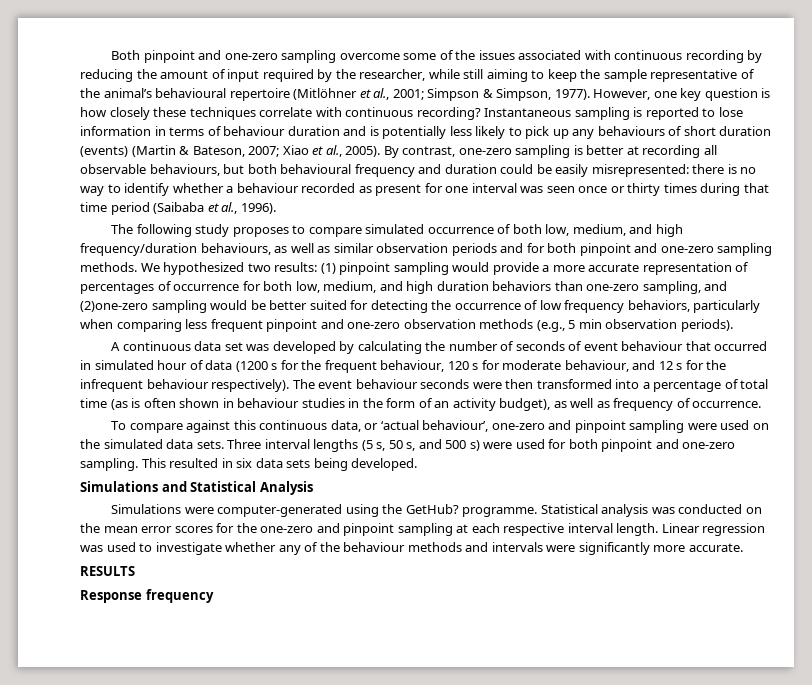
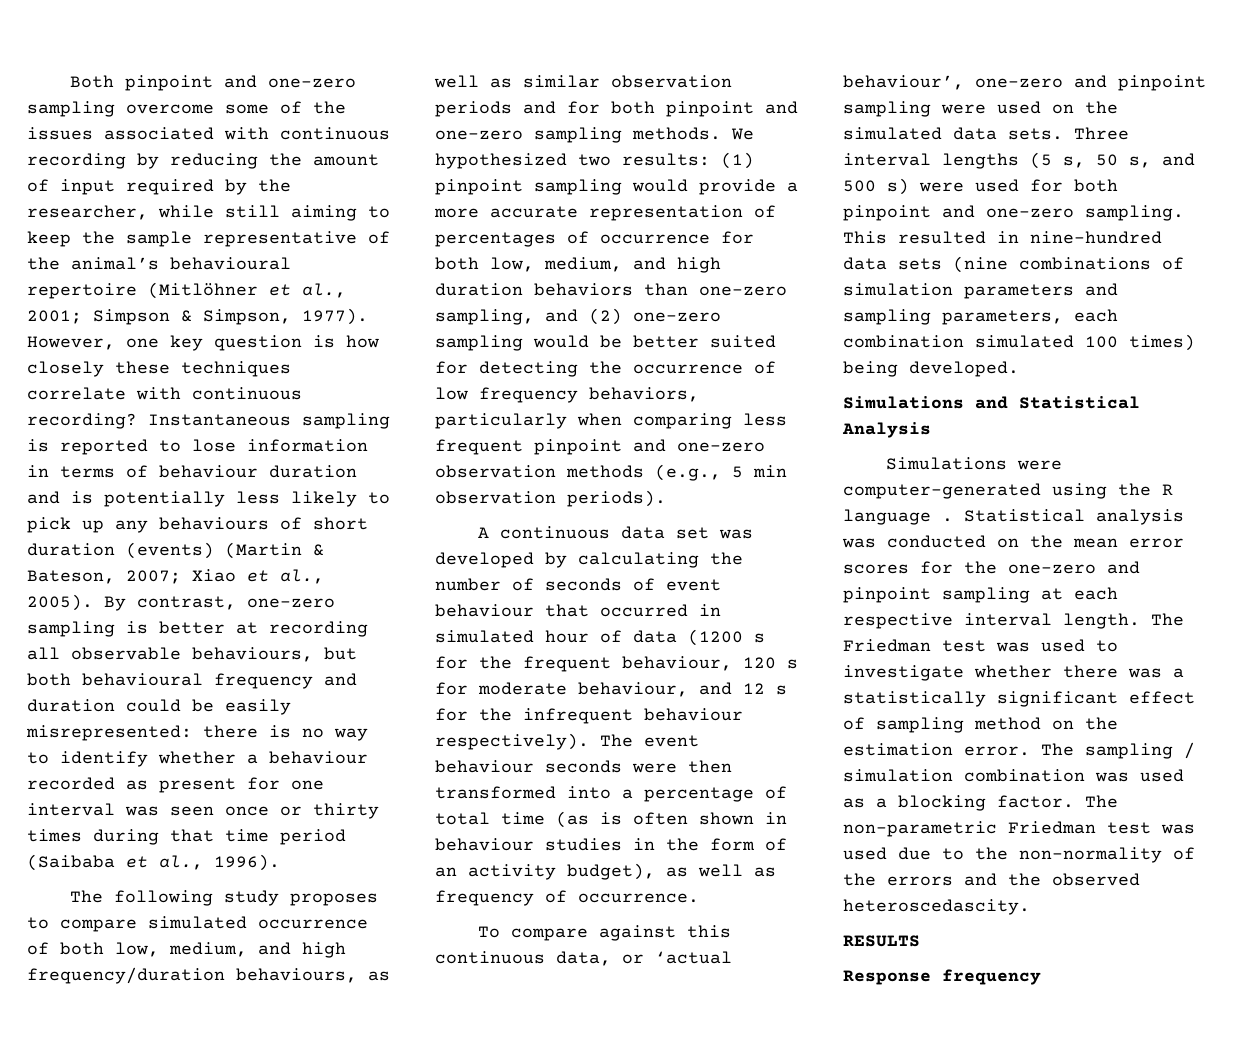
[80,301,148,312] (2)one-zero -> [589,308,721,325] (2) one-zero
[236,458,253,468] six -> [1030,231,1162,244] nine-hundred
(311, 463) none -> [953,256,1184,273] [843,283,1118,299] [843,309,1118,325] [843,334,1195,351] (nine combinations of simulation parameters and sampling parameters, each combination simulated 100 times)
[405,504,538,517] GetHub? programme. -> [1162,484,1173,495] [843,509,953,525] R language .
[661,523,766,536] Linear regression -> [1151,613,1184,626] [843,639,986,652] The Friedman test
[278,542,743,555] any of the behaviour methods and intervals were significantly more accurate. -> [1063,665,1184,678] [843,691,1195,707] [843,717,1118,733] [843,742,1195,759] [843,769,1184,782] [843,795,1118,811] [843,821,1195,837] [843,847,1195,863] [843,873,1140,886] [843,899,1030,915] there was a statistically significant effect of sampling method on the estimation error. The sampling / simulation combination was used as a blocking factor. The non-parametric Friedman test was used due to the non-normality of the errors and the observed heteroscedascity.

